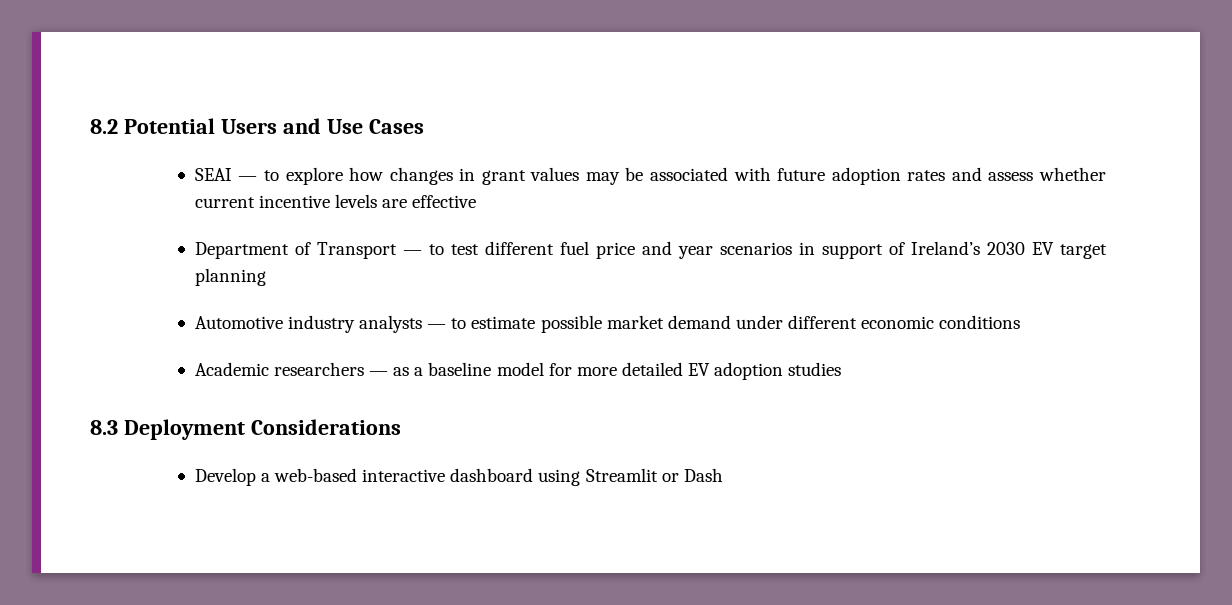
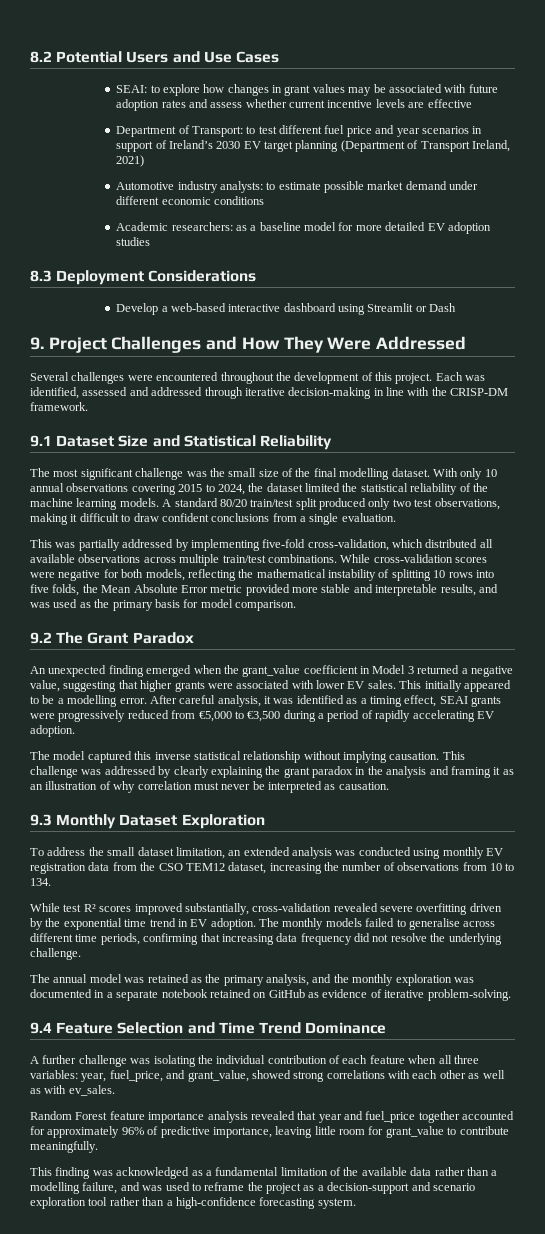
[194,168,258,181] SEAI — -> [116,85,148,93] SEAI:
[316,242,422,259] Transport — -> [191,126,243,137] Transport:
(266, 277) none -> [340,140,510,152] [116,155,145,167] (Department of Transport Ireland, 2021)
[359,315,447,333] analysts — -> [219,181,263,193] analysts:
[273,362,389,376] researchers — -> [171,222,233,231] researchers:
(723, 475) none -> [30,336,467,353] [30,372,486,384] [30,387,509,399] [30,402,88,411] [30,435,332,450] [30,468,497,480] [30,483,488,495] [30,498,500,510] [30,513,396,525] [30,539,493,551] [30,554,487,566] [30,569,494,581] [30,584,498,596] [30,599,296,611] [30,632,194,644] [30,665,513,677] [30,680,511,692] [30,695,501,707] [30,710,494,722] [30,725,75,737] [30,751,465,763] [30,766,514,778] [30,781,389,793] [30,814,265,829] [30,847,503,859] [30,862,515,874] [30,878,51,886] [30,903,502,915] [30,918,496,930] [30,933,502,945] [30,948,81,960] [30,974,474,986] [30,989,511,1001] [30,1022,387,1034] [30,1055,479,1067] [30,1070,505,1082] [30,1085,115,1096] [30,1111,515,1123] [30,1126,509,1138] [30,1141,98,1153] [30,1167,498,1179] [30,1182,475,1194] [30,1197,356,1209] // 9. Project Challenges and How They Were Addressed // Several challenges were encountered throughout the development of this project. Each was identified, assessed and addressed through iterative decision-making in line with the CRISP-DM framework. // 9.1 Dataset Size and Statistical Reliability // The most significant challenge was the small size of the final modelling dataset. With only 10 annual observations covering 2015 to 2024, the dataset limited the statistical reliability of the machine learning models. A standard 80/20 train/test split produced only two test observations, making it difficult to draw confident conclusions from a single evaluation. // This was partially addressed by implementing five-fold cross-validation, which distributed all available observations across multiple train/test combinations. While cross-validation scores were negative for both models, reflecting the mathematical instability of splitting 10 rows into five folds, the Mean Absolute Error metric provided more stable and interpretable results, and was used as the primary basis for model comparison. // 9.2 The Grant Paradox // An unexpected finding emerged when the grant_value coefficient in Model 3 returned a negative value, suggesting that higher grants were associated with lower EV sales. This initially appeared to be a modelling error. After careful analysis, it was identified as a timing effect, SEAI grants were progressively reduced from €5,000 to €3,500 during a period of rapidly accelerating EV adoption. // The model captured this inverse statistical relationship without implying causation. This challenge was addressed by clearly explaining the grant paradox in the analysis and framing it as an illustration of why correlation must never be interpreted as causation. // 9.3 Monthly Dataset Exploration // To address the small dataset limitation, an extended analysis was conducted using monthly EV registration data from the CSO TEM12 dataset, increasing the number of observations from 10 to 134. // While test R² scores improved substantially, cross-validation revealed severe overfitting driven by the exponential time trend in EV adoption. The monthly models failed to generalise across different time periods, confirming that increasing data frequency did not resolve the underlying challenge. // The annual model was retained as the primary analysis, and the monthly exploration was documented in a separate notebook retained on GitHub as evidence of iterative problem-solving. // 9.4 Feature Selection and Time Trend Dominance // A further challenge was isolating the individual contribution of each feature when all three variables: year, fuel_price, and grant_value, showed strong correlations with each other as well as with ev_sales. // Random Forest feature importance analysis revealed that year and fuel_price together accounted for approximately 96% of predictive importance, leaving little room for grant_value to contribute meaningfully. // This finding was acknowledged as a fundamental limitation of the available data rather than a modelling failure, and was used to reframe the project as a decision-support and scenario exploration tool rather than a high-confidence forecasting system.

